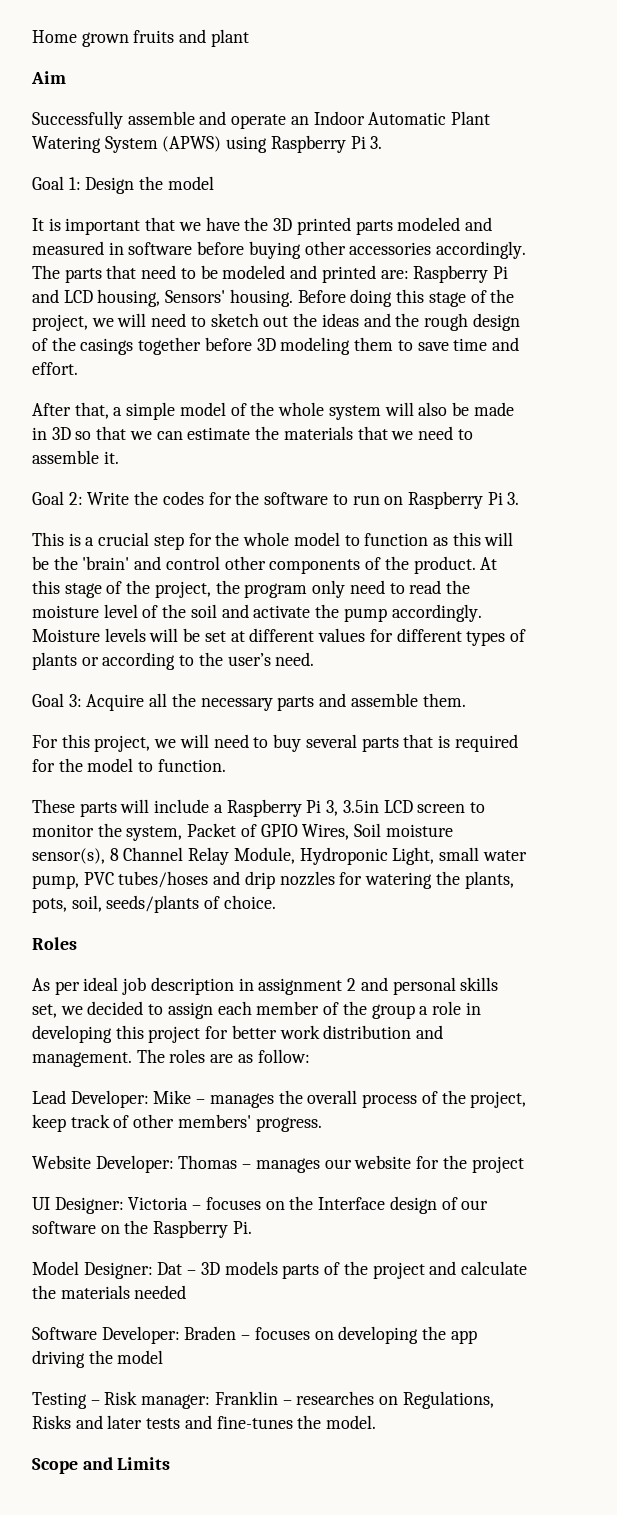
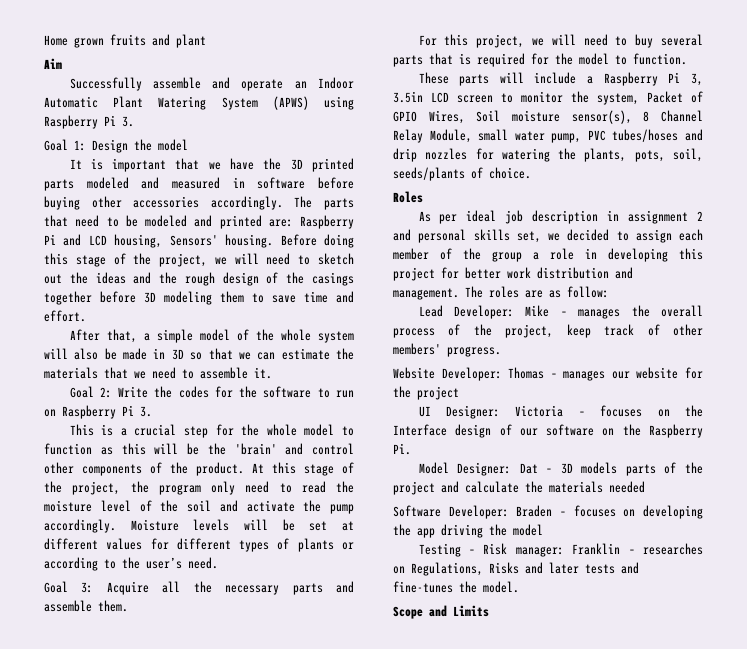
[299,847,435,865] Hydroponic Light, -> (472, 136) none

